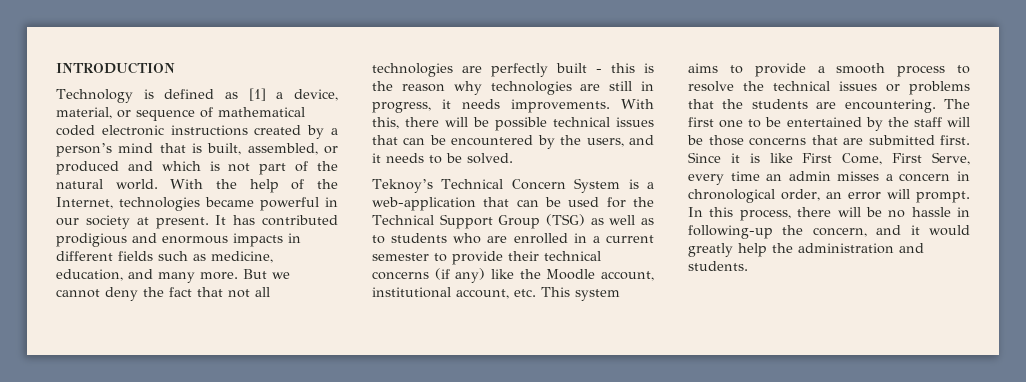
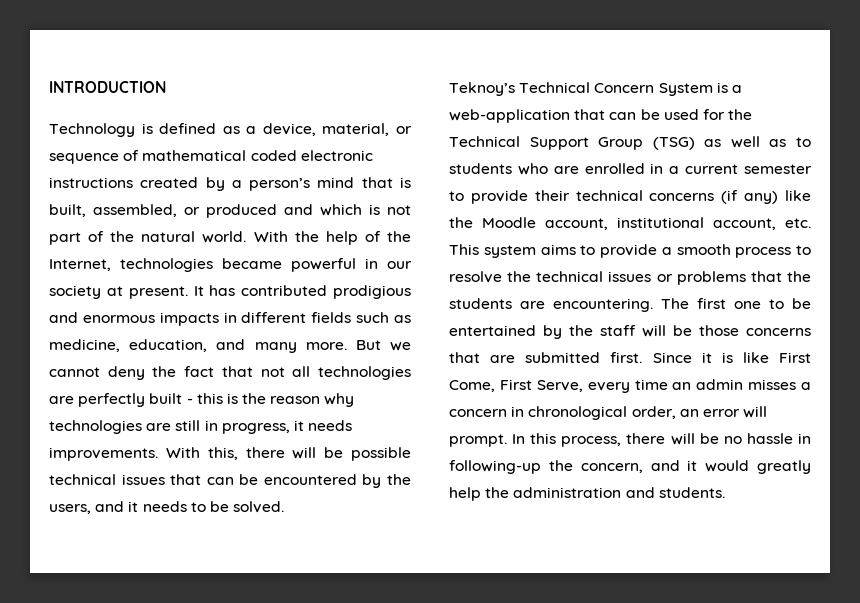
[248,88,266,101] [1] -> (240, 130) none

